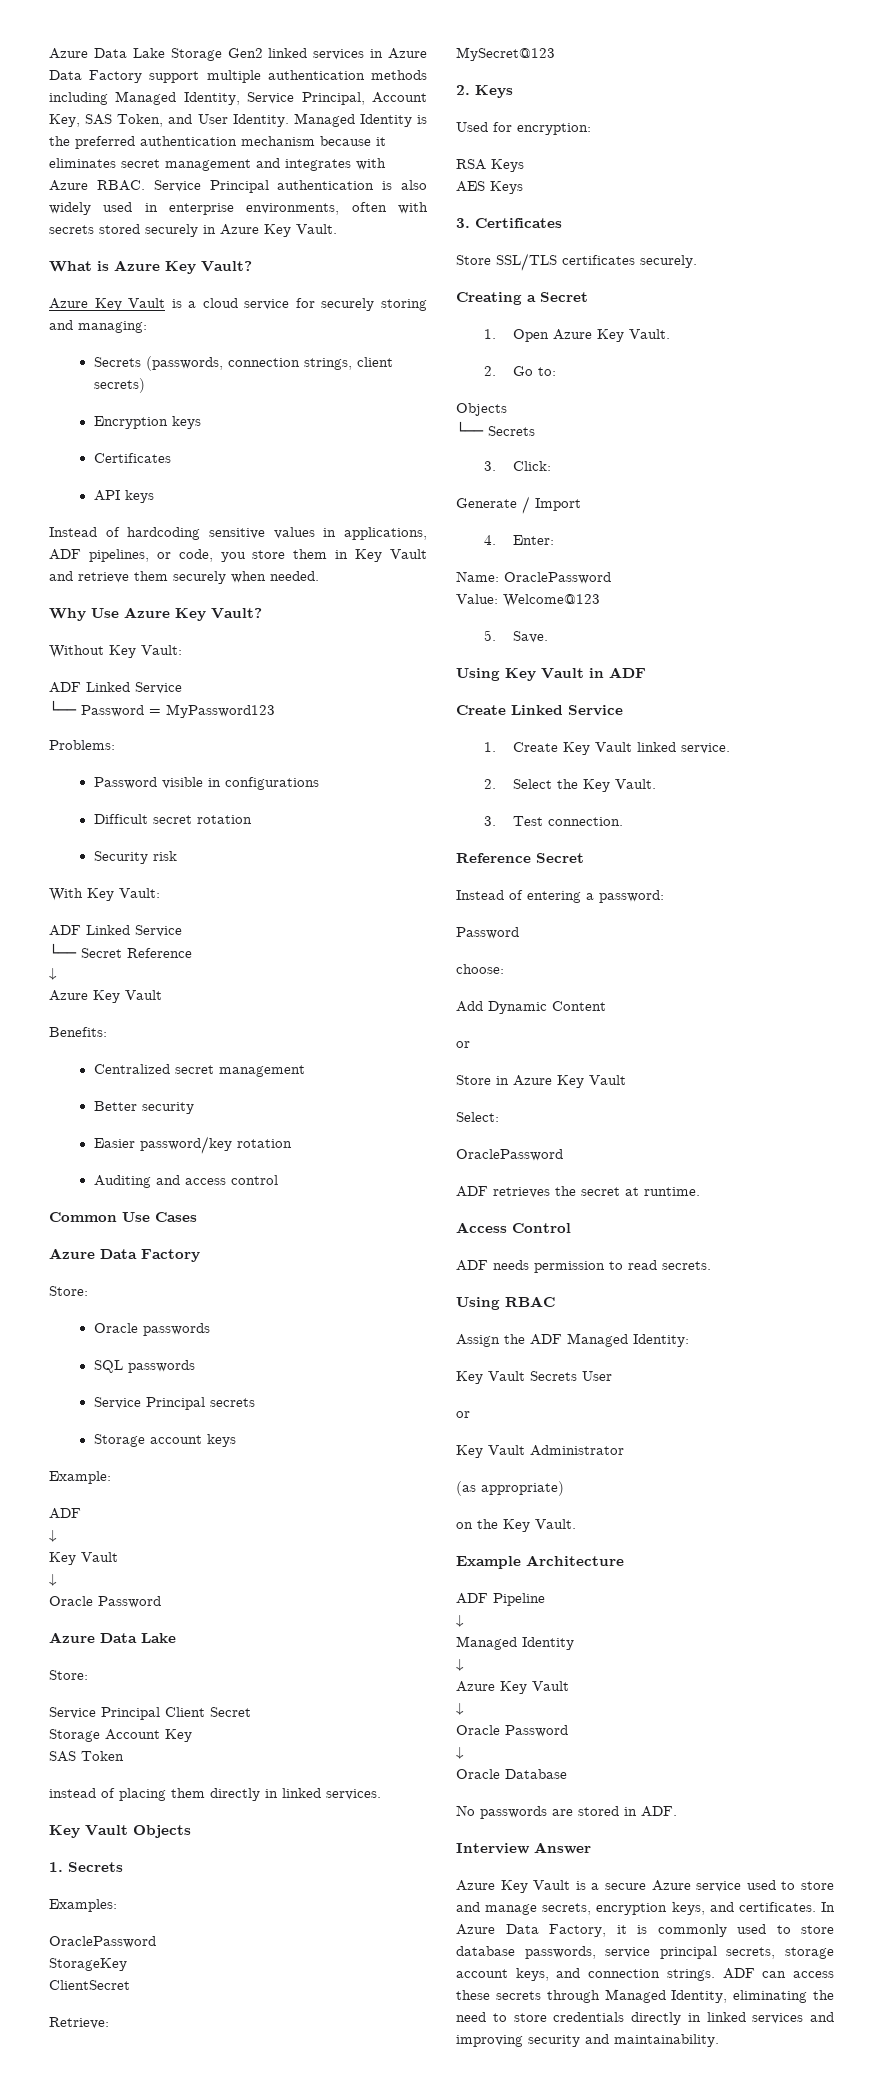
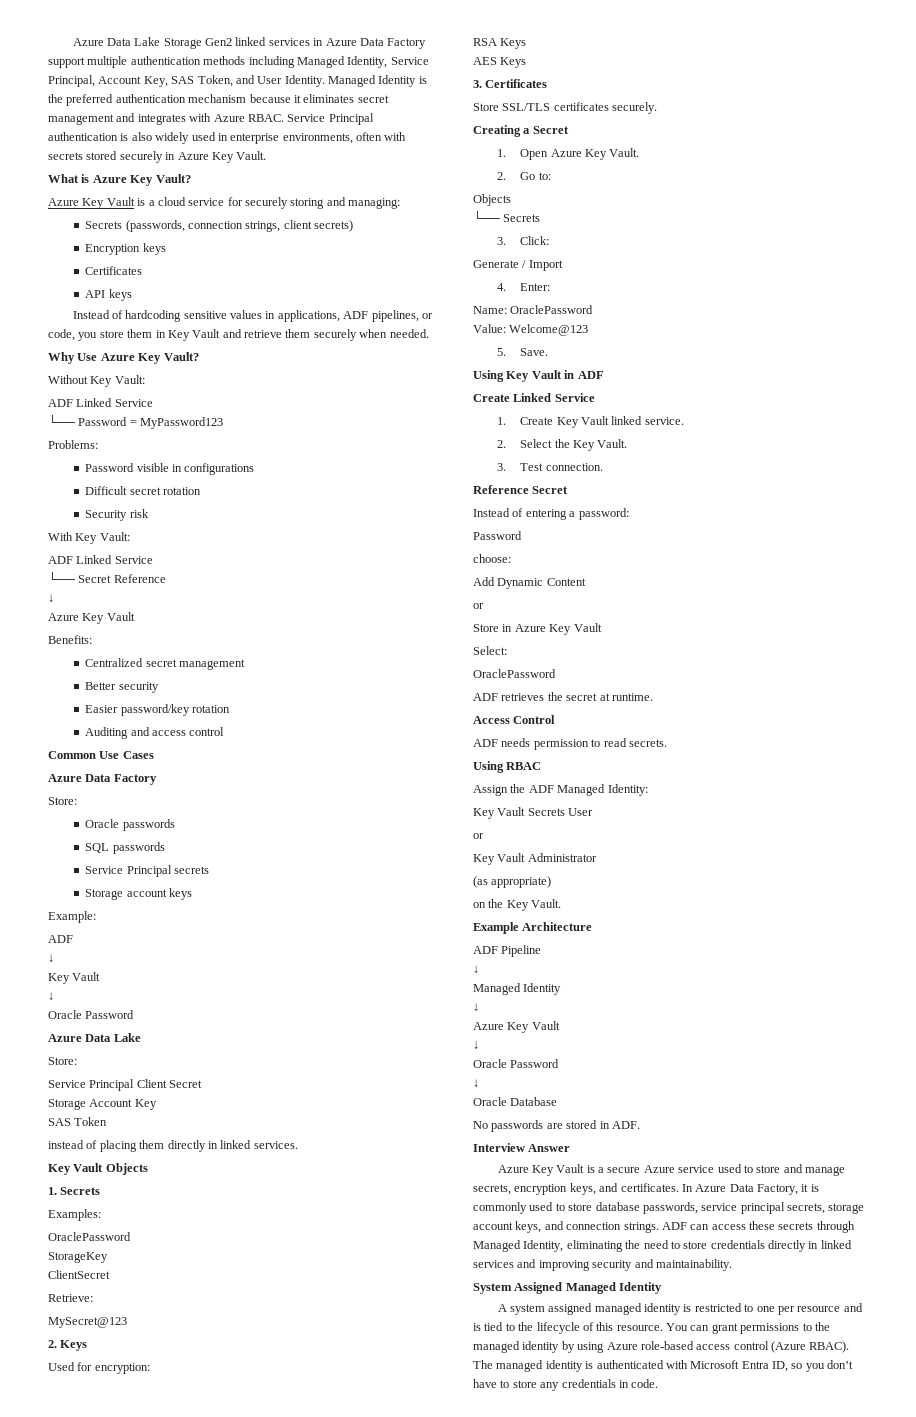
(719, 2040) none -> [473,1282,663,1294] [497,1303,863,1315] [473,1322,830,1334] [473,1341,850,1353] [473,1360,854,1372] [473,1379,659,1391] // System Assigned Managed Identity // A system assigned managed identity is restricted to one per resource and is tied to the lifecycle of this resource. You can grant permissions to the managed identity by using Azure role-based access control (Azure RBAC). The managed identity is authenticated with Microsoft Entra ID, so you don’t have to store any credentials in code.

